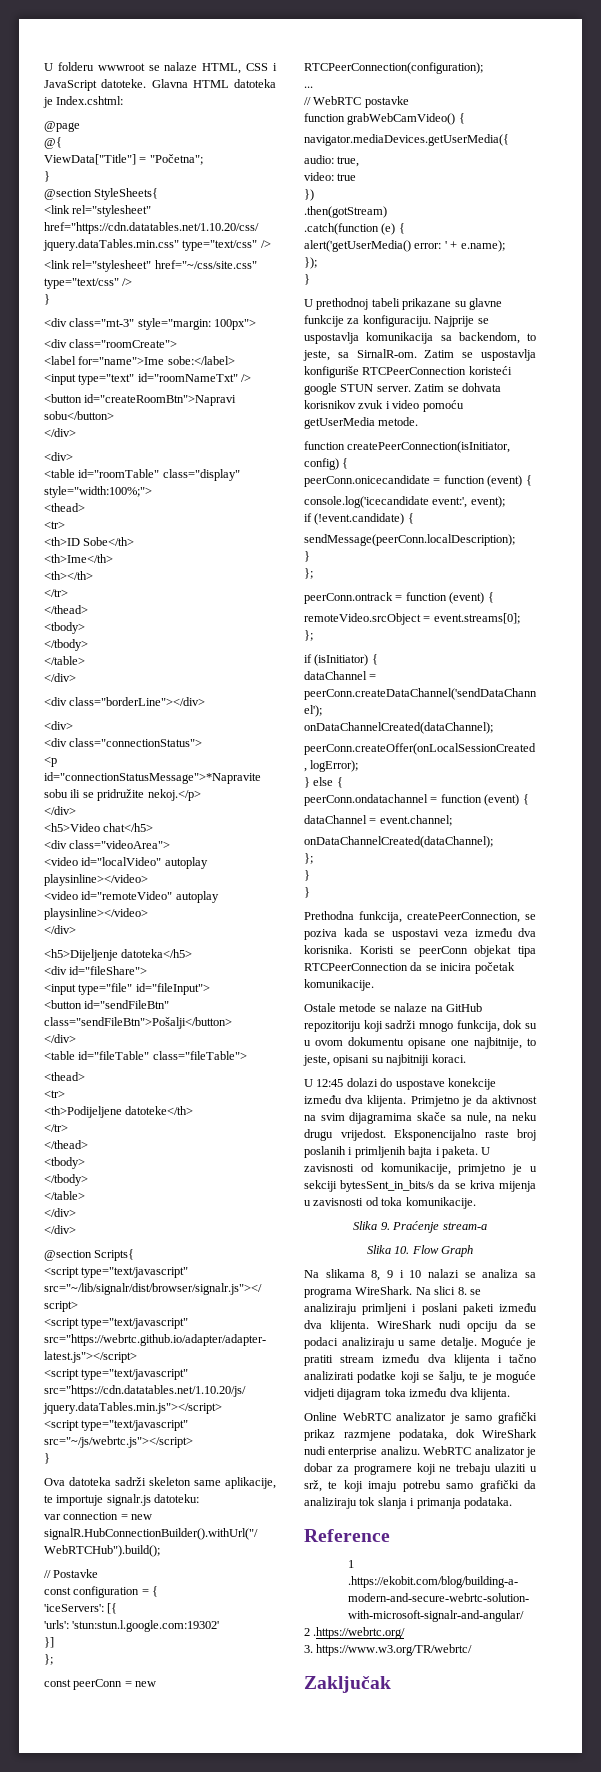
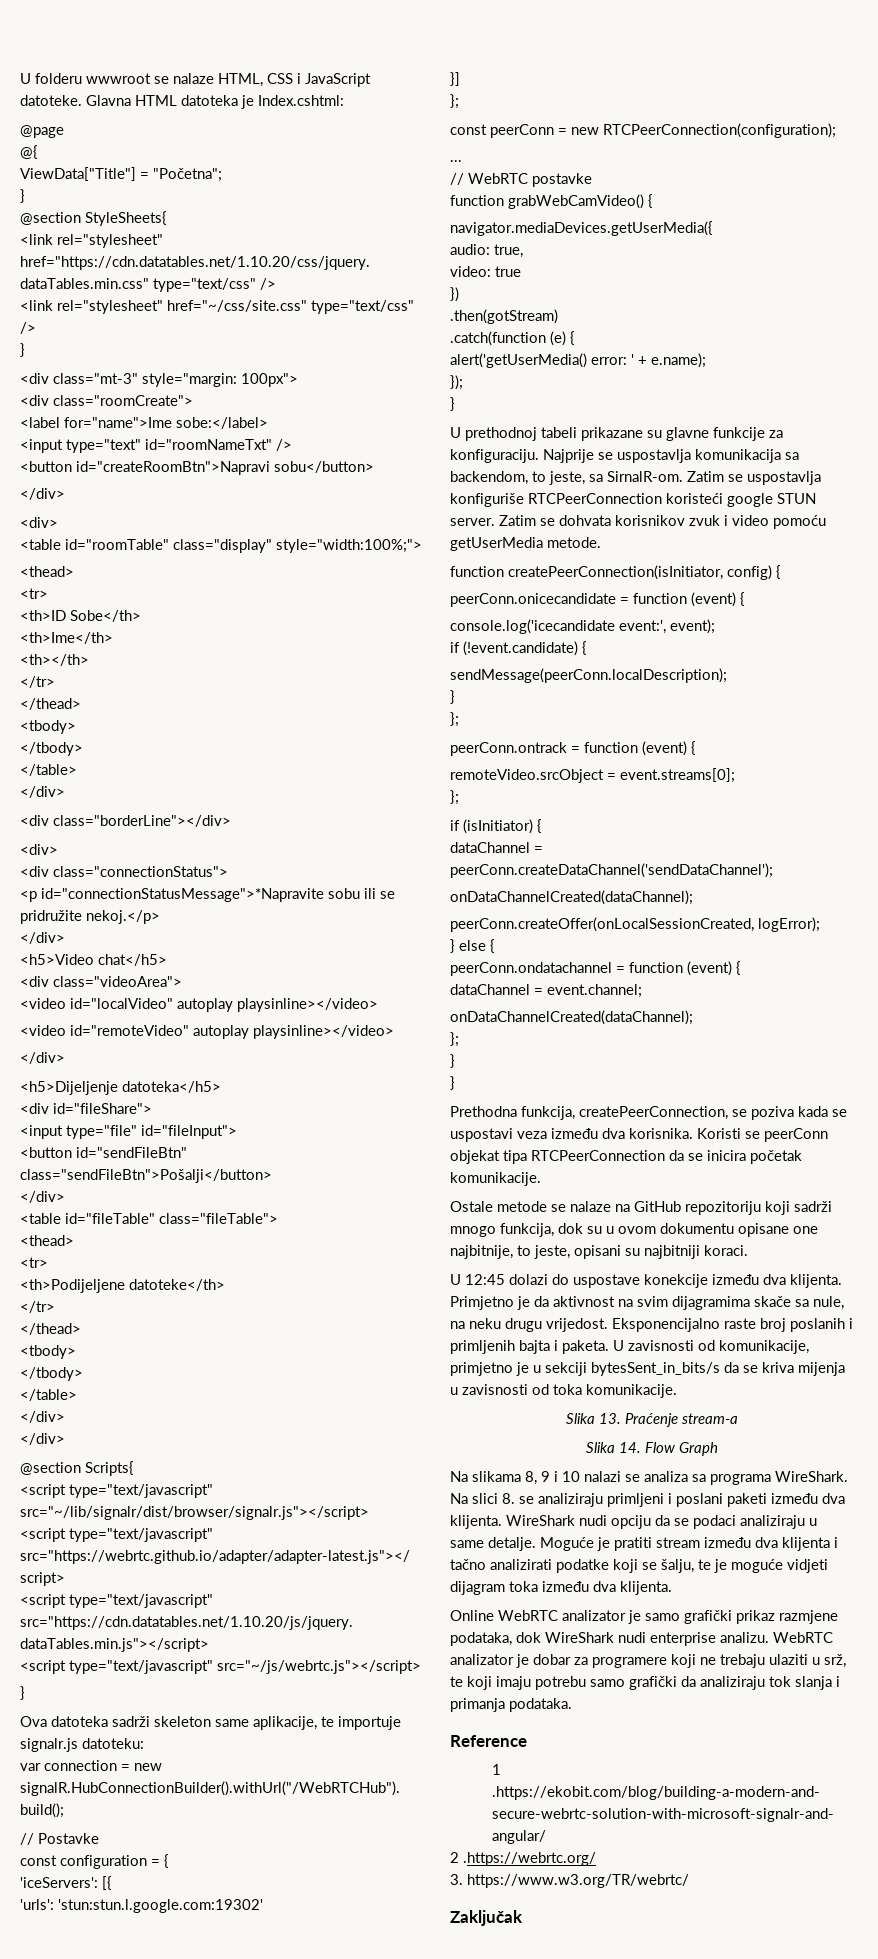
[380,1222,390,1230] 9. -> [598,1413,621,1424] 13.
[394,1246,410,1254] 10. -> [618,1442,641,1453] 14.

